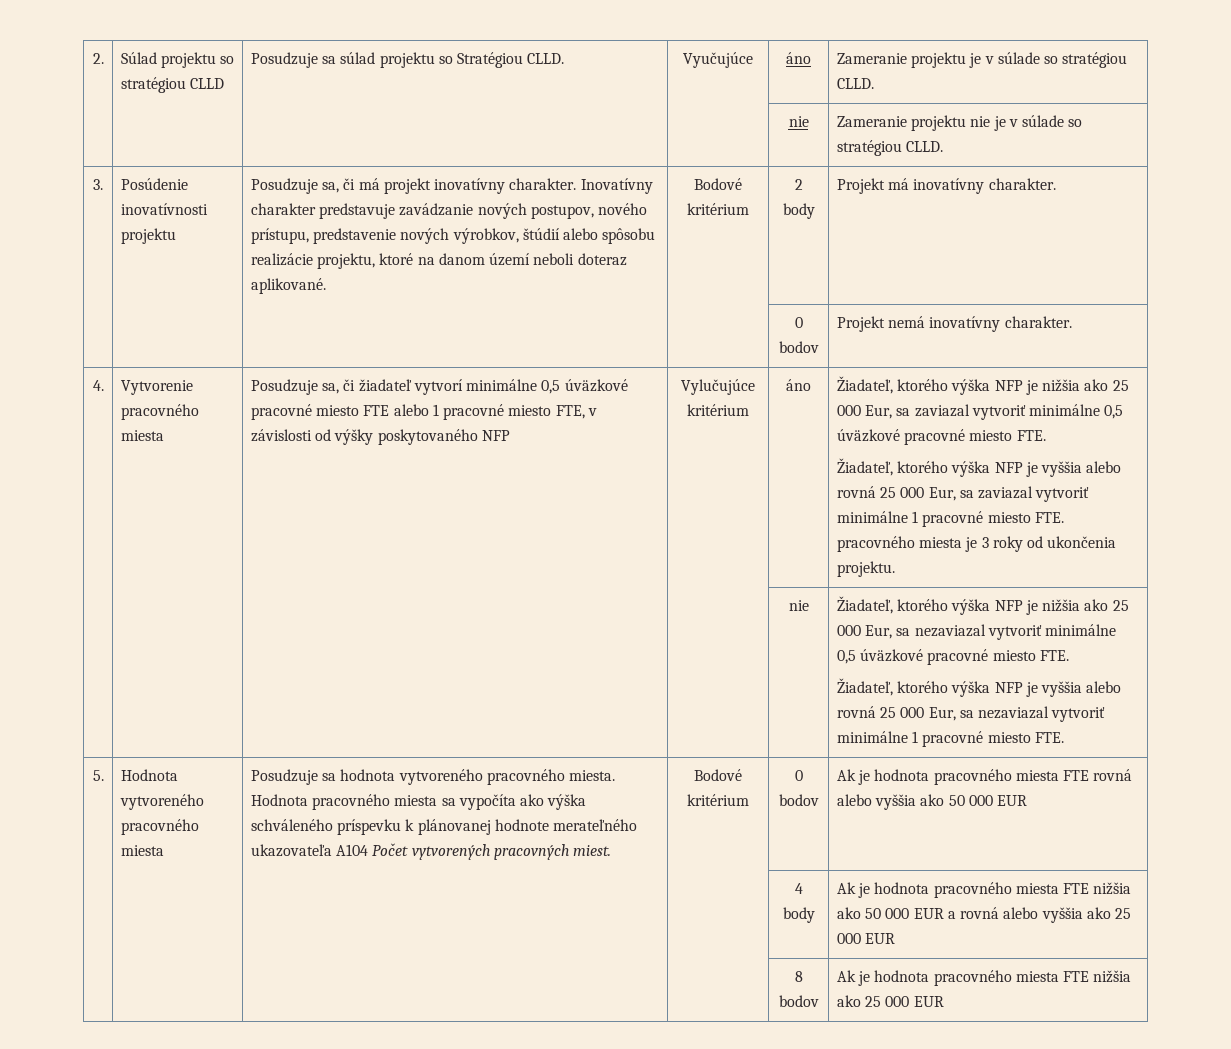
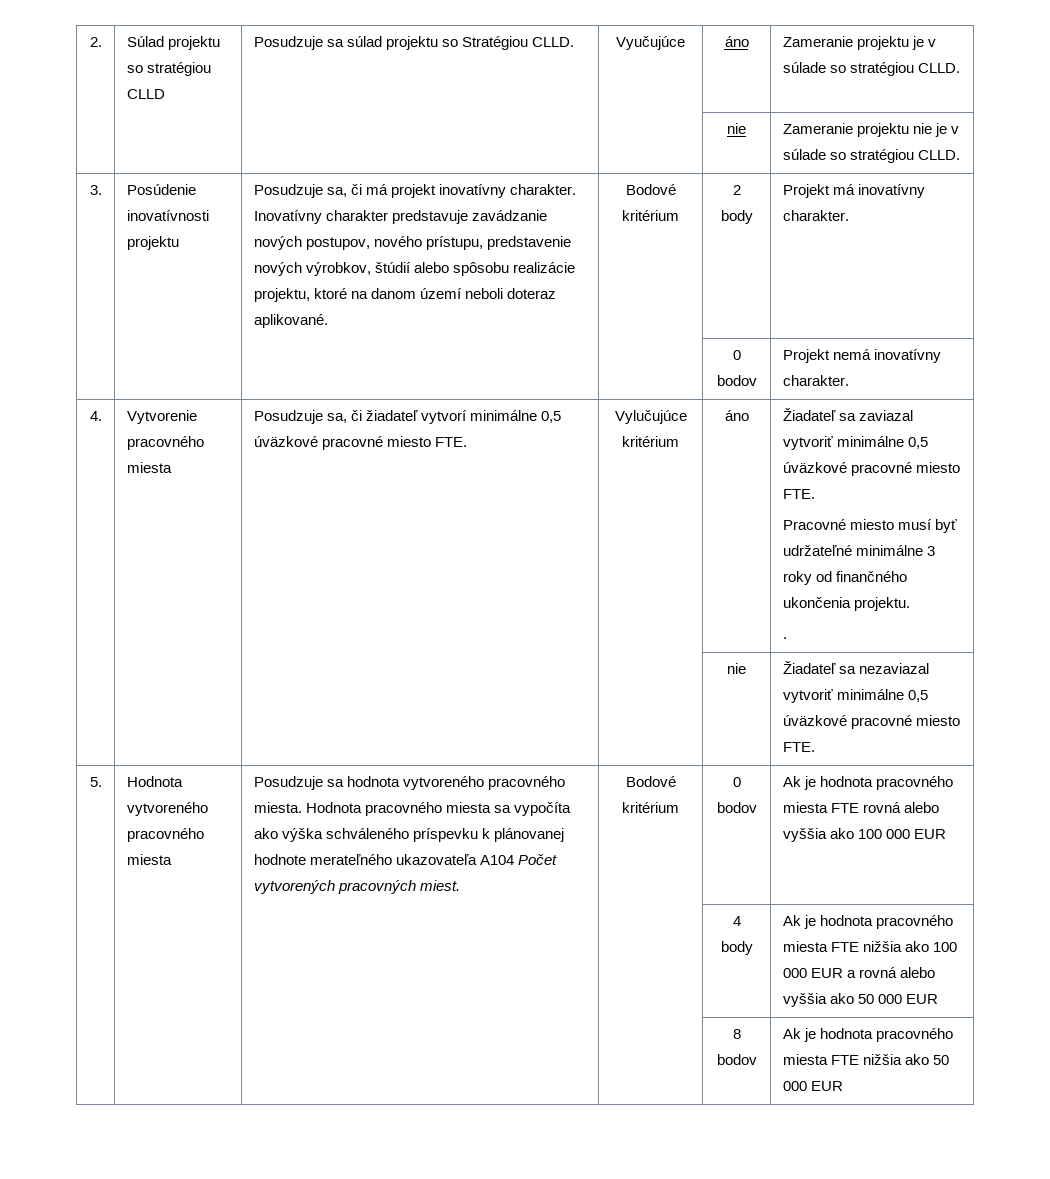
[363,404,598,420] [250,429,510,445] [681,379,755,395] [687,404,749,416] [786,379,811,391] [836,376,1129,395] [836,405,892,419] FTE alebo 1 pracovné miesto FTE, v závislosti od výšky poskytovaného NFP | Vylučujúce kritérium | áno | Žiadateľ, ktorého výška NFP je nižšia ako 25 000 Eur, -> [435,437,468,447] [614,410,687,424] [622,436,679,447] [724,410,749,421] [782,408,836,421] FTE. | Vylučujúce kritérium | áno | Žiadateľ
[836,458,1122,477] [836,486,1090,502] [836,511,1064,527] [836,536,978,552] Žiadateľ, ktorého výška NFP je vyššia alebo rovná 25 000 Eur, sa zaviazal vytvoriť minimálne 1 pracovné miesto FTE. pracovného miesta je -> [782,519,958,533] [782,545,923,556] Pracovné miesto musí byť udržateľné minimálne
(1044, 542) none -> [836,571,908,582] finančného
[788,600,809,611] [836,596,1129,615] [836,625,892,639] // | | | | nie | Žiadateľ, ktorého výška NFP je nižšia ako 25 000 Eur, -> [782,637,787,639] [727,663,746,674] [782,661,836,674] // . // | | | | nie | Žiadateľ
[836,678,1122,697] [836,706,1106,722] [836,731,1064,747] // Žiadateľ, ktorého výška NFP je vyššia alebo rovná 25 000 Eur, sa nezaviazal vytvoriť minimálne 1 pracovné miesto FTE. -> (815, 747) none
[948,795,965,806] 50 -> [858,829,883,839] 100
[864,908,881,919] 50 -> [933,942,958,952] 100
[1115,908,1132,919] 25 -> [858,994,875,1004] 50
[864,996,881,1007] 25 -> [933,1055,950,1065] 50

